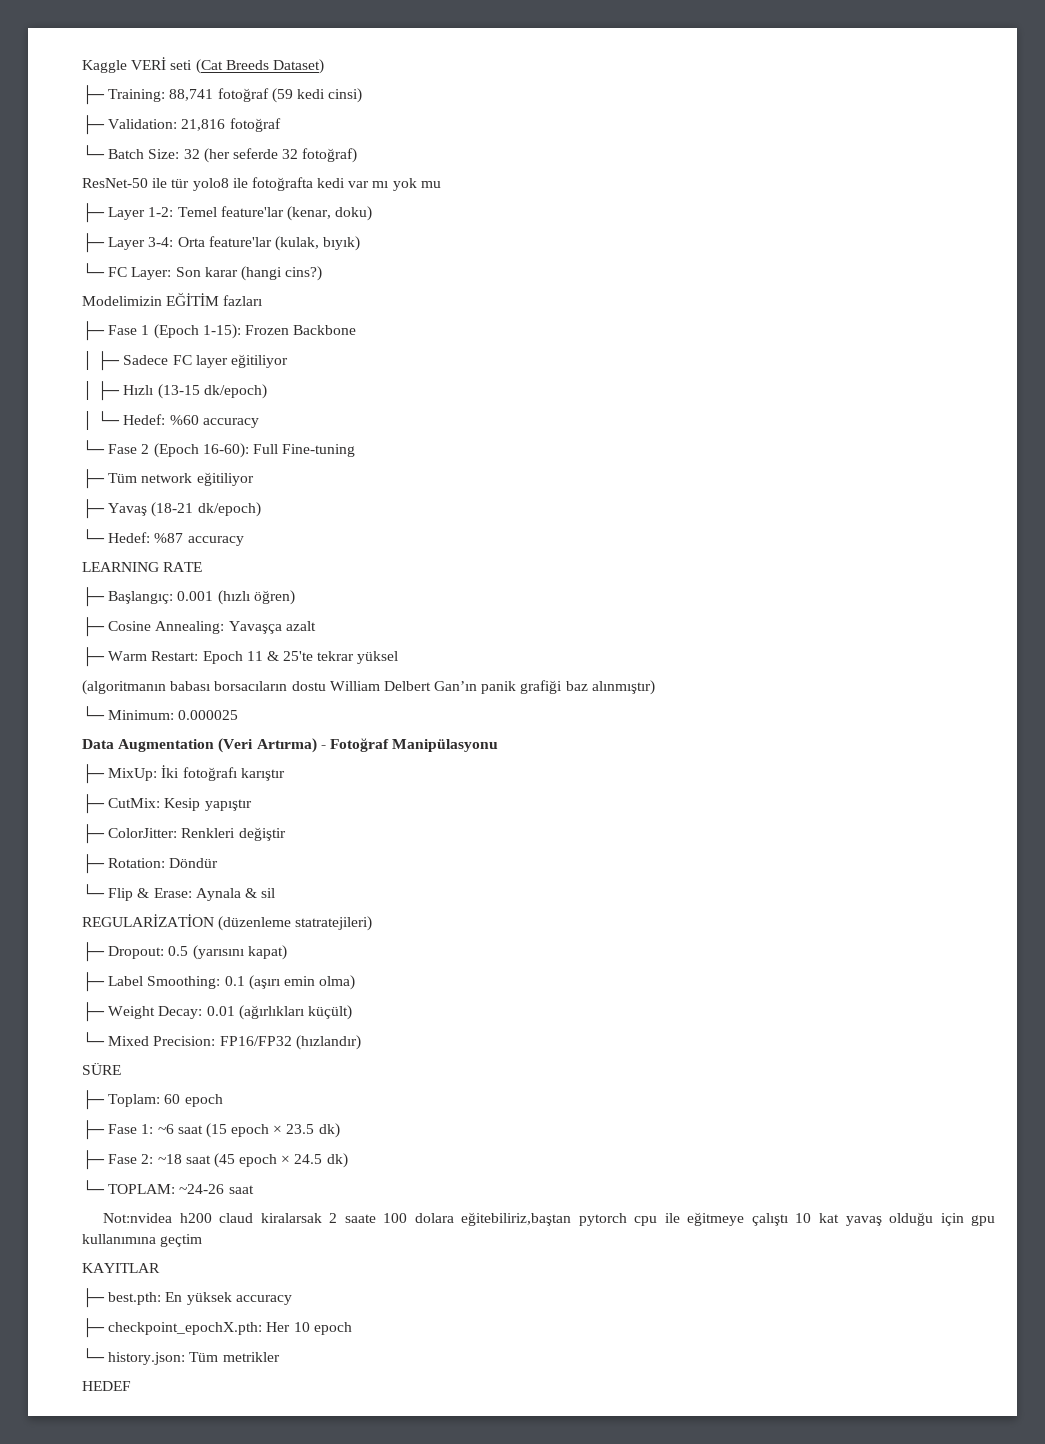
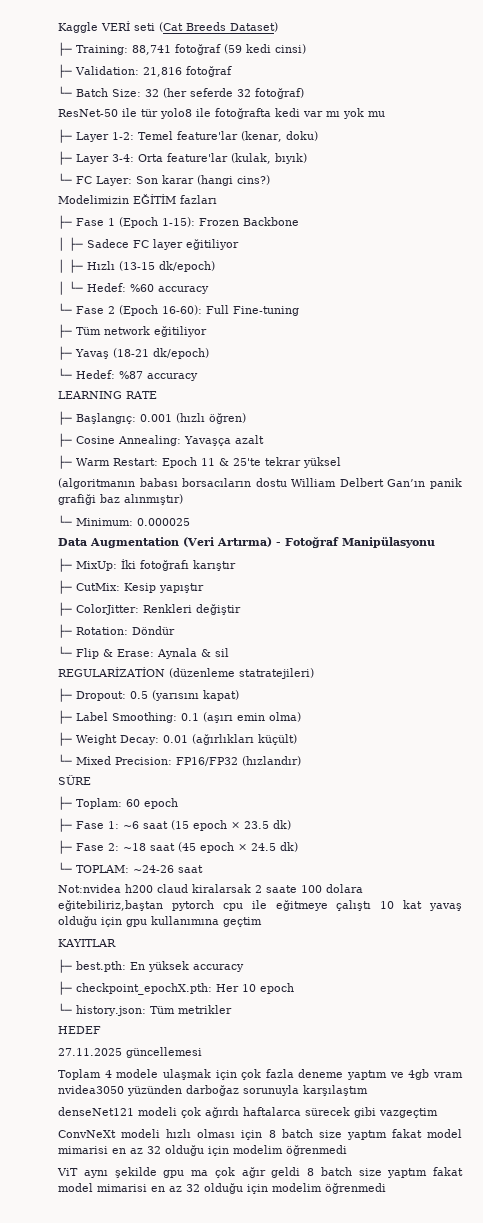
(131, 1386) none -> [58,1047,202,1058] [58,1069,463,1080] [58,1085,368,1096] [58,1107,438,1118] [58,1129,463,1140] [58,1145,347,1156] [57,1167,463,1178] [58,1183,386,1194] // 27.11.2025 güncellemesi // Toplam 4 modele ulaşmak için çok fazla deneme yaptım ve 4gb vram nvidea3050 yüzünden darboğaz sorunuyla karşılaştım // denseNet121 modeli çok ağırdı haftalarca sürecek gibi vazgeçtim // ConvNeXt modeli hızlı olması için 8 batch size yaptım fakat model mimarisi en az 32 olduğu için modelim öğrenmedi // ViT aynı şekilde gpu ma çok ağır geldi 8 batch size yaptım fakat model mimarisi en az 32 olduğu için modelim öğrenmedi

